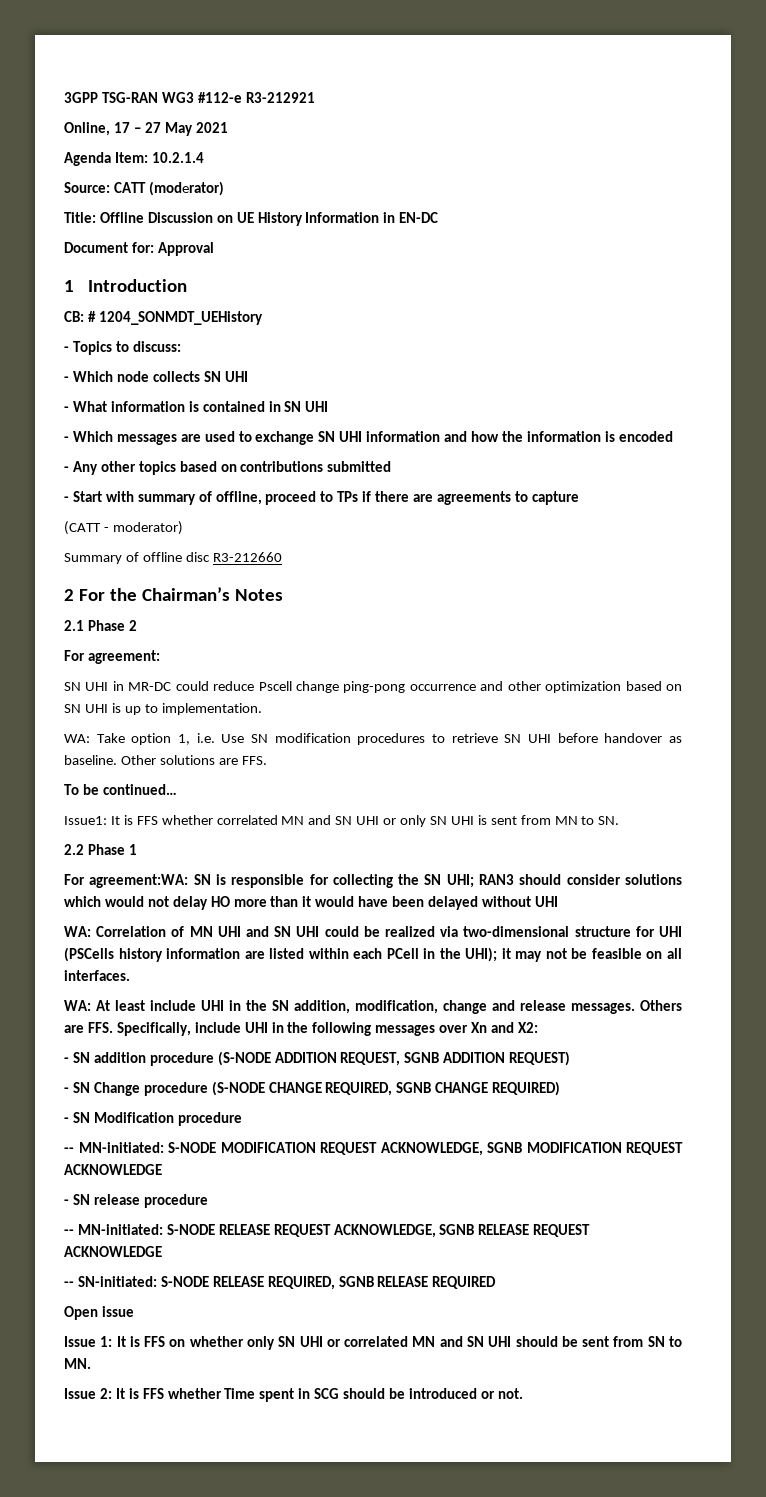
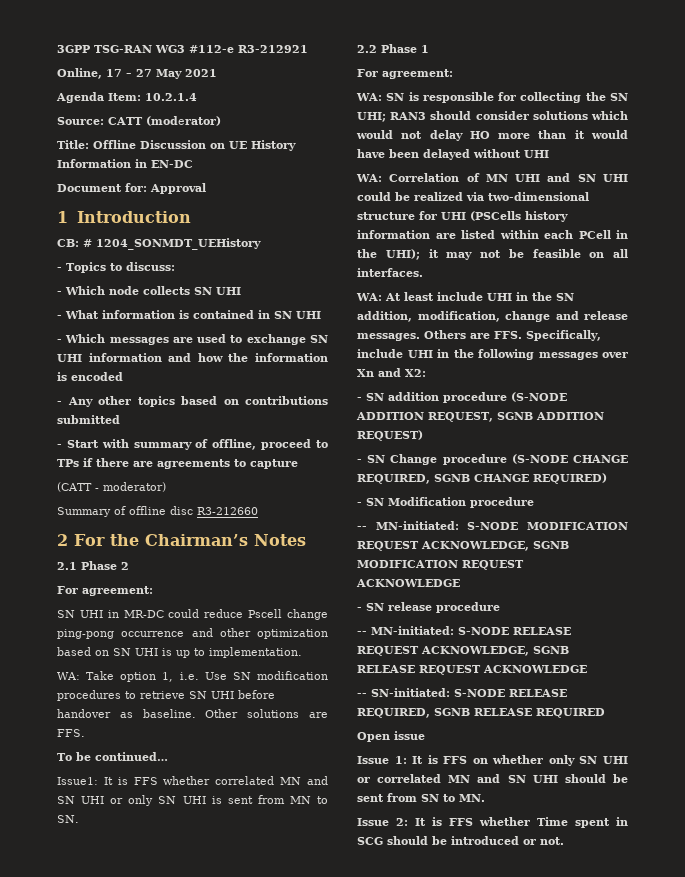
[89,874,189,888] agreement:WA: -> [382,69,453,79] [356,93,382,101] agreement: // WA:

